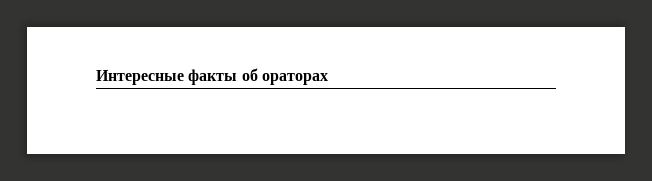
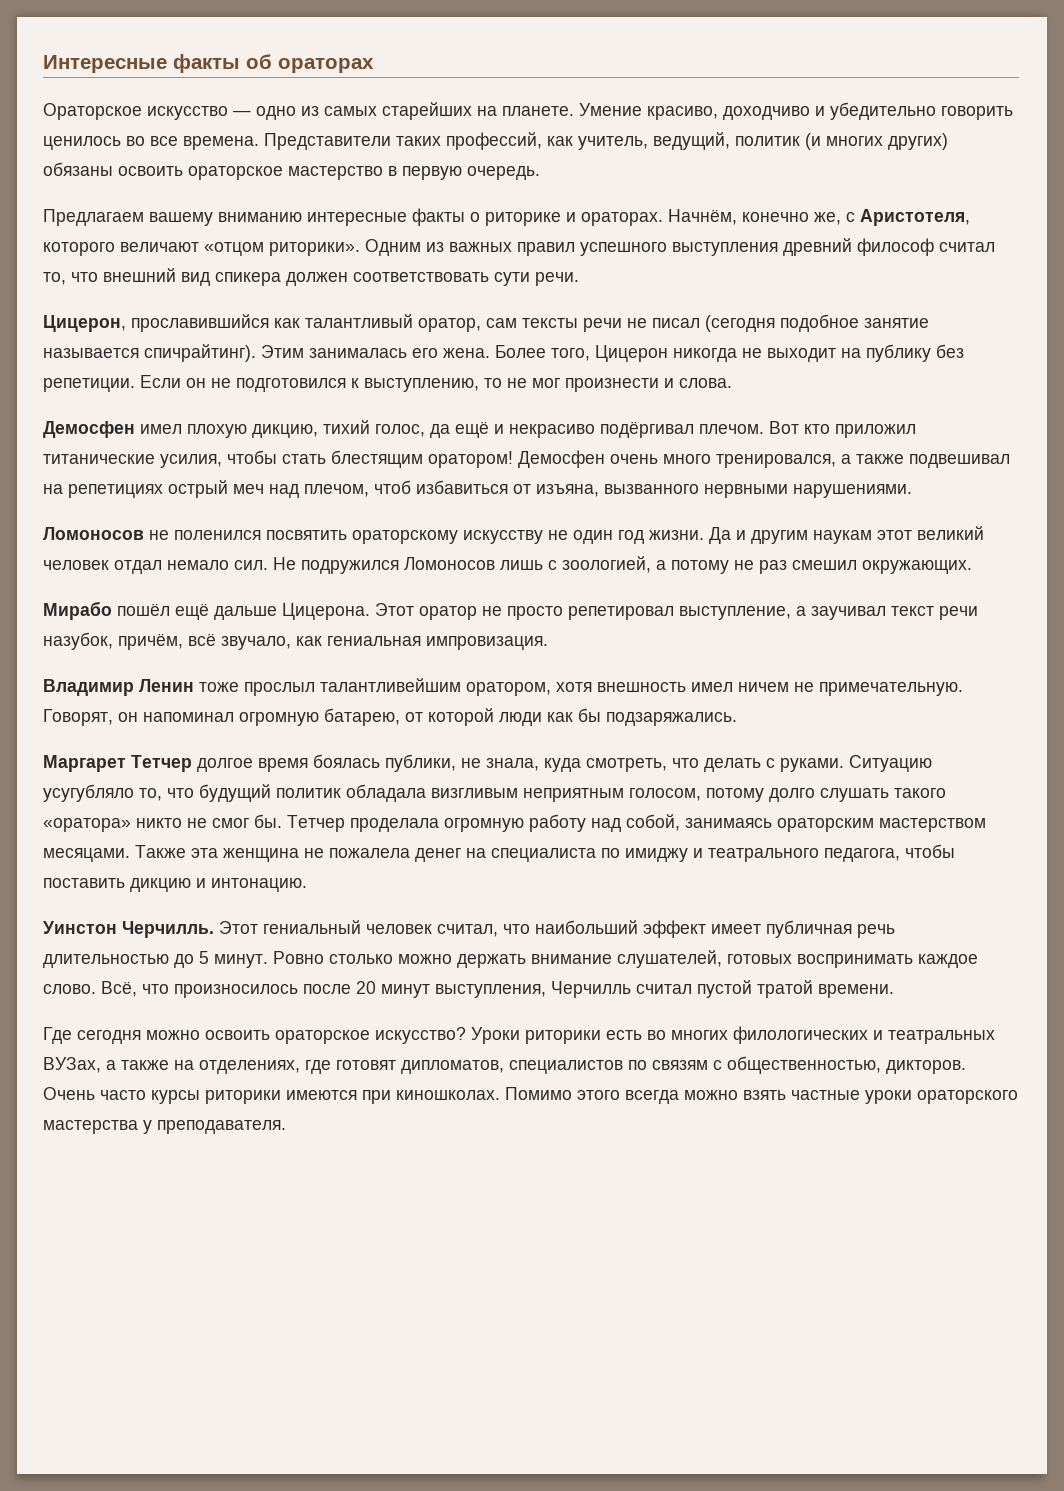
(328, 79) none -> [43,102,1013,120] [43,132,948,150] [43,162,540,180] [43,208,970,226] [43,238,995,256] [43,268,579,286] [43,314,929,332] [43,344,964,362] [43,375,732,392] [43,420,916,438] [43,450,1010,468] [43,480,912,498] [43,526,984,544] [43,556,972,574] [43,601,978,620] [43,632,548,650] [43,678,963,696] [43,708,737,726] [43,754,932,772] [43,784,946,802] [43,814,986,832] [43,844,955,862] [43,878,307,892] [43,920,895,938] [43,950,978,968] [43,980,894,998] [43,1026,995,1044] [43,1056,966,1074] [43,1087,1018,1104] [43,1120,286,1134] // Ораторское искусство — одно из самых старейших на планете. Умение красиво, доходчиво и убедительно говорить ценилось во все времена. Представители таких профессий, как учитель, ведущий, политик (и многих других) обязаны освоить ораторское мастерство в первую очередь. // Предлагаем вашему вниманию интересные факты о риторике и ораторах. Начнём, конечно же, с Аристотеля, которого величают «отцом риторики». Одним из важных правил успешного выступления древний философ считал то, что внешний вид спикера должен соответствовать сути речи. // Цицерон, прославившийся как талантливый оратор, сам тексты речи не писал (сегодня подобное занятие называется спичрайтинг). Этим занималась его жена. Более того, Цицерон никогда не выходит на публику без репетиции. Если он не подготовился к выступлению, то не мог произнести и слова. // Демосфен имел плохую дикцию, тихий голос, да ещё и некрасиво подёргивал плечом. Вот кто приложил титанические усилия, чтобы стать блестящим оратором! Демосфен очень много тренировался, а также подвешивал на репетициях острый меч над плечом, чтоб избавиться от изъяна, вызванного нервными нарушениями. // Ломоносов не поленился посвятить ораторскому искусству не один год жизни. Да и другим наукам этот великий человек отдал немало сил. Не подружился Ломоносов лишь с зоологией, а потому не раз смешил окружающих. // Мирабо пошёл ещё дальше Цицерона. Этот оратор не просто репетировал выступление, а заучивал текст речи назубок, причём, всё звучало, как гениальная импровизация. // Владимир Ленин тоже прослыл талантливейшим оратором, хотя внешность имел ничем не примечательную. Говорят, он напоминал огромную батарею, от которой люди как бы подзаряжались. // Маргарет Тетчер долгое время боялась публики, не знала, куда смотреть, что делать с руками. Ситуацию усугубляло то, что будущий политик обладала визгливым неприятным голосом, потому долго слушать такого «оратора» никто не смог бы. Тетчер проделала огромную работу над собой, занимаясь ораторским мастерством месяцами. Также эта женщина не пожалела денег на специалиста по имиджу и театрального педагога, чтобы поставить дикцию и интонацию. // Уинстон Черчилль. Этот гениальный человек считал, что наибольший эффект имеет публичная речь длительностью до 5 минут. Ровно столько можно держать внимание слушателей, готовых воспринимать каждое слово. Всё, что произносилось после 20 минут выступления, Черчилль считал пустой тратой времени. // Где сегодня можно освоить ораторское искусство? Уроки риторики есть во многих филологических и театральных ВУЗах, а также на отделениях, где готовят дипломатов, специалистов по связям с общественностью, дикторов. Очень часто курсы риторики имеются при киношколах. Помимо этого всегда можно взять частные уроки ораторского мастерства у преподавателя.

